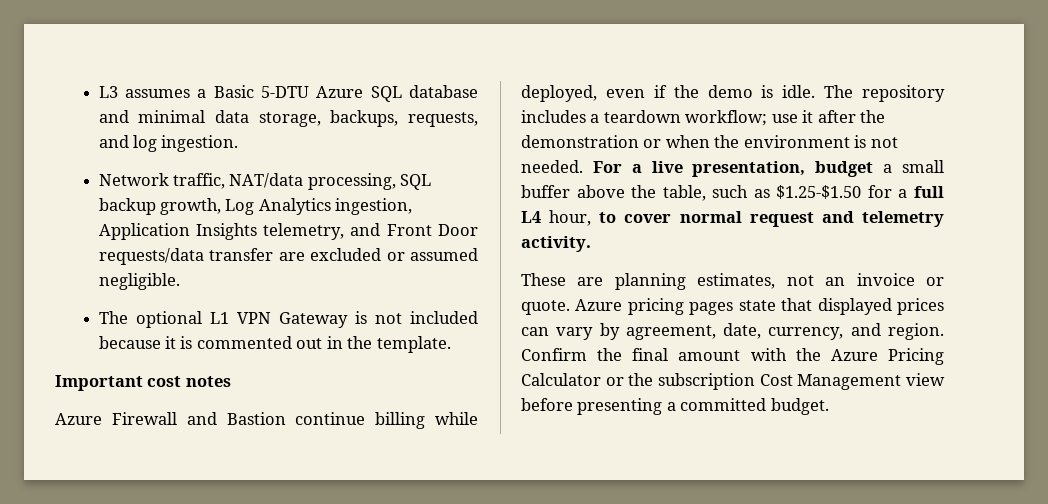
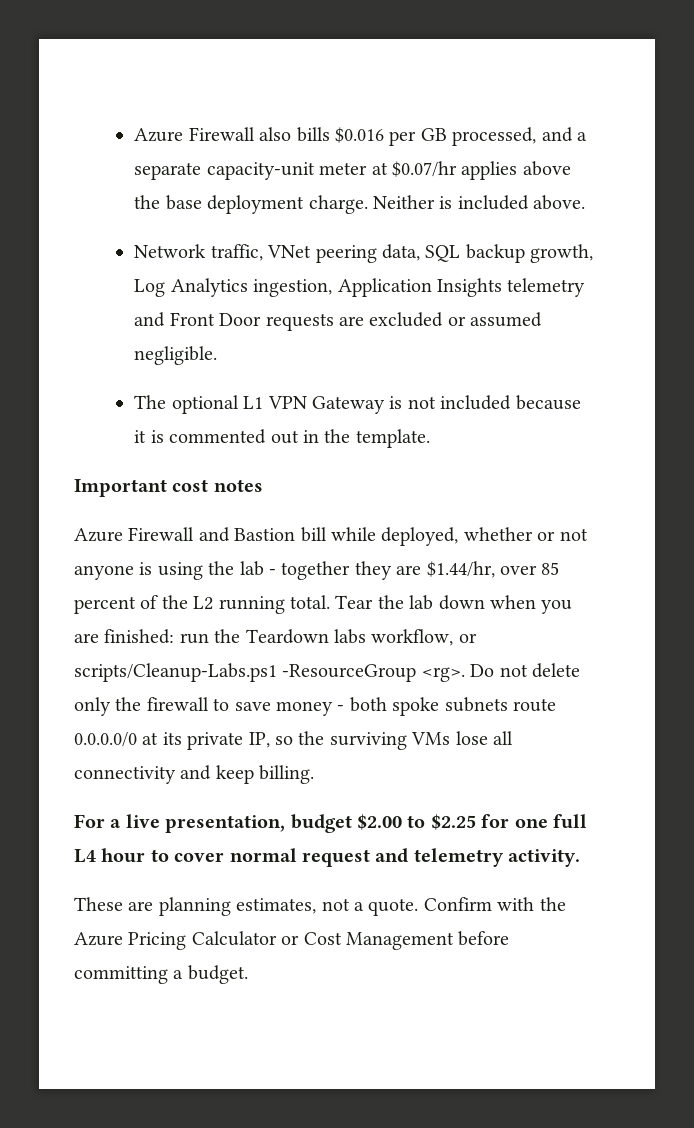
[98,85,478,102] [98,110,478,127] [98,135,239,152] L3 assumes a Basic 5-DTU Azure SQL database and minimal data storage, backups, requests, and log ingestion. -> [134,127,587,146] [134,161,571,180] [134,195,586,214] Azure Firewall also bills $0.016 per GB processed, and a separate capacity-unit meter at $0.07/hr applies above the base deployment charge. Neither is included above.
[229,173,396,190] NAT/data processing, -> [267,244,420,263] VNet peering data,
[263,223,345,240] telemetry, -> [507,278,586,297] telemetry
[98,248,274,265] requests/data transfer -> [265,313,334,331] requests
[295,412,478,429] [521,85,945,102] [521,110,886,126] [521,135,898,148] [521,160,583,173] continue billing while deployed, even if the demo is idle. The repository includes a teardown workflow; use it after the demonstration or when the environment is not needed. -> [300,527,588,546] [74,561,560,580] [74,595,573,614] [74,629,477,646] [74,663,580,682] [74,697,556,716] [74,731,513,750] [74,765,315,784] bill while deployed, whether or not anyone is using the lab - together they are $1.44/hr, over 85 percent of the L2 running total. Tear the lab down when you are finished: run the Teardown labs workflow, or scripts/Cleanup-Labs.ps1 -ResourceGroup <rg>. Do not delete only the firewall to save money - both spoke subnets route 0.0.0.0/0 at its private IP, so the surviving VMs lose all connectivity and keep billing. //
[883,160,944,173] [521,185,908,201] a small buffer above the table, such as $1.25-$1.50 for a -> [357,814,548,830] $2.00 to $2.25 for one
[549,210,592,226] hour, -> [101,848,146,863] hour
[825,273,944,286] [521,298,944,315] [521,323,944,340] [521,348,741,361] an invoice or quote. Azure pricing pages state that displayed prices can vary by agreement, date, currency, and region. Confirm the final amount -> [354,897,492,916] a quote. Confirm
[628,373,945,390] [521,398,767,415] the subscription Cost Management view before presenting a committed -> [303,931,510,950] [74,966,184,984] Cost Management before committing a

